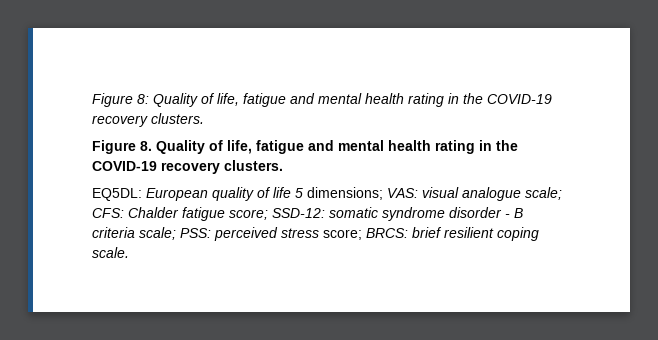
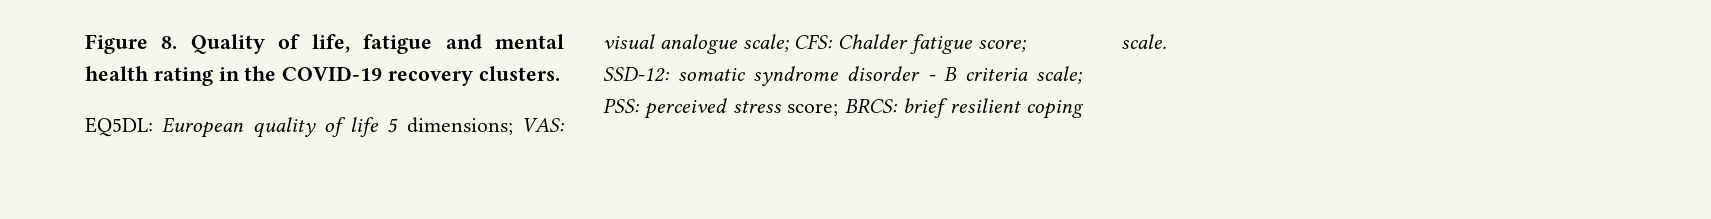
[92,93,552,107] [92,113,204,127] [92,140,136,154] Figure 8: Quality of life, fatigue and mental health rating in the COVID-19 recovery clusters. // Figure -> [85,34,148,54] Figure

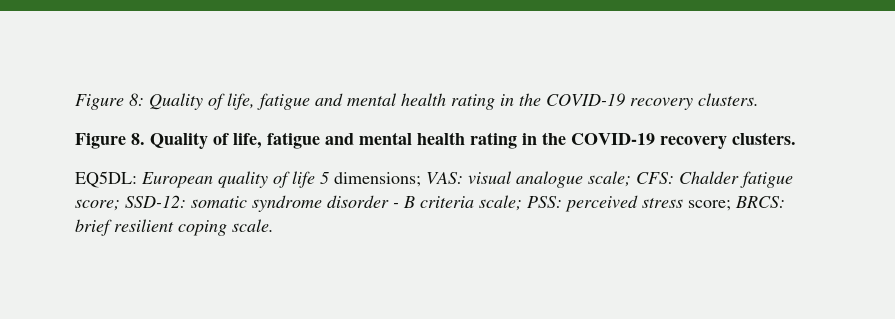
[85,34,148,54] Figure -> [75,93,759,110] [75,133,126,149] Figure 8: Quality of life, fatigue and mental health rating in the COVID-19 recovery clusters. // Figure

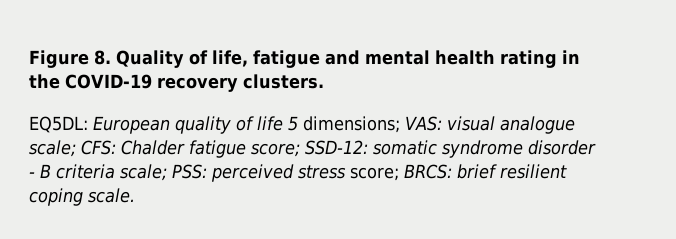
[75,93,759,110] [75,133,126,149] Figure 8: Quality of life, fatigue and mental health rating in the COVID-19 recovery clusters. // Figure -> [29,50,89,68] Figure

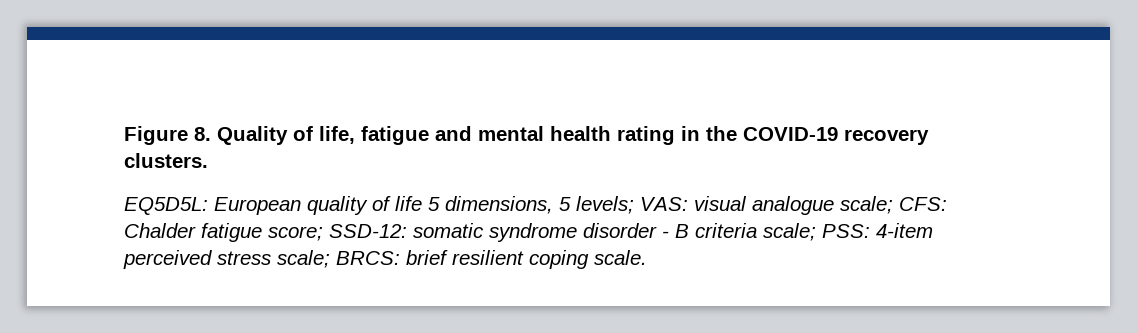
[29,116,88,133] EQ5DL: -> [124,197,208,215] EQ5D5L:
[303,116,400,133] dimensions; -> [445,196,634,214] dimensions, 5 levels;
(207, 171) none -> [876,223,933,238] 4-item
[350,167,399,181] score; -> [277,250,330,268] scale;

